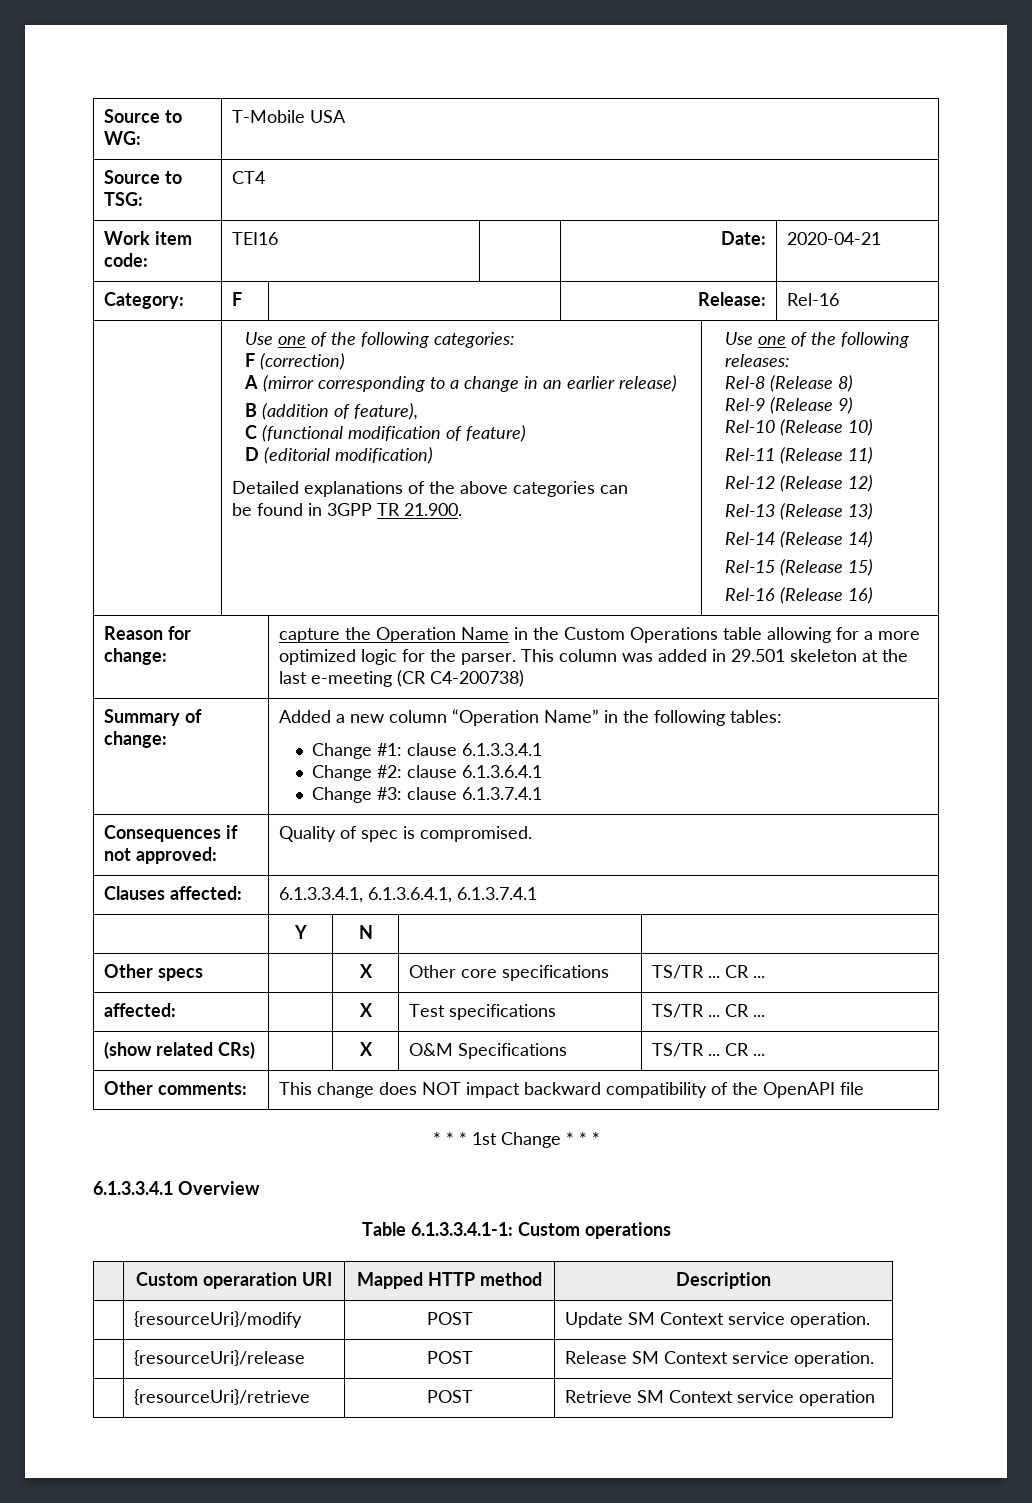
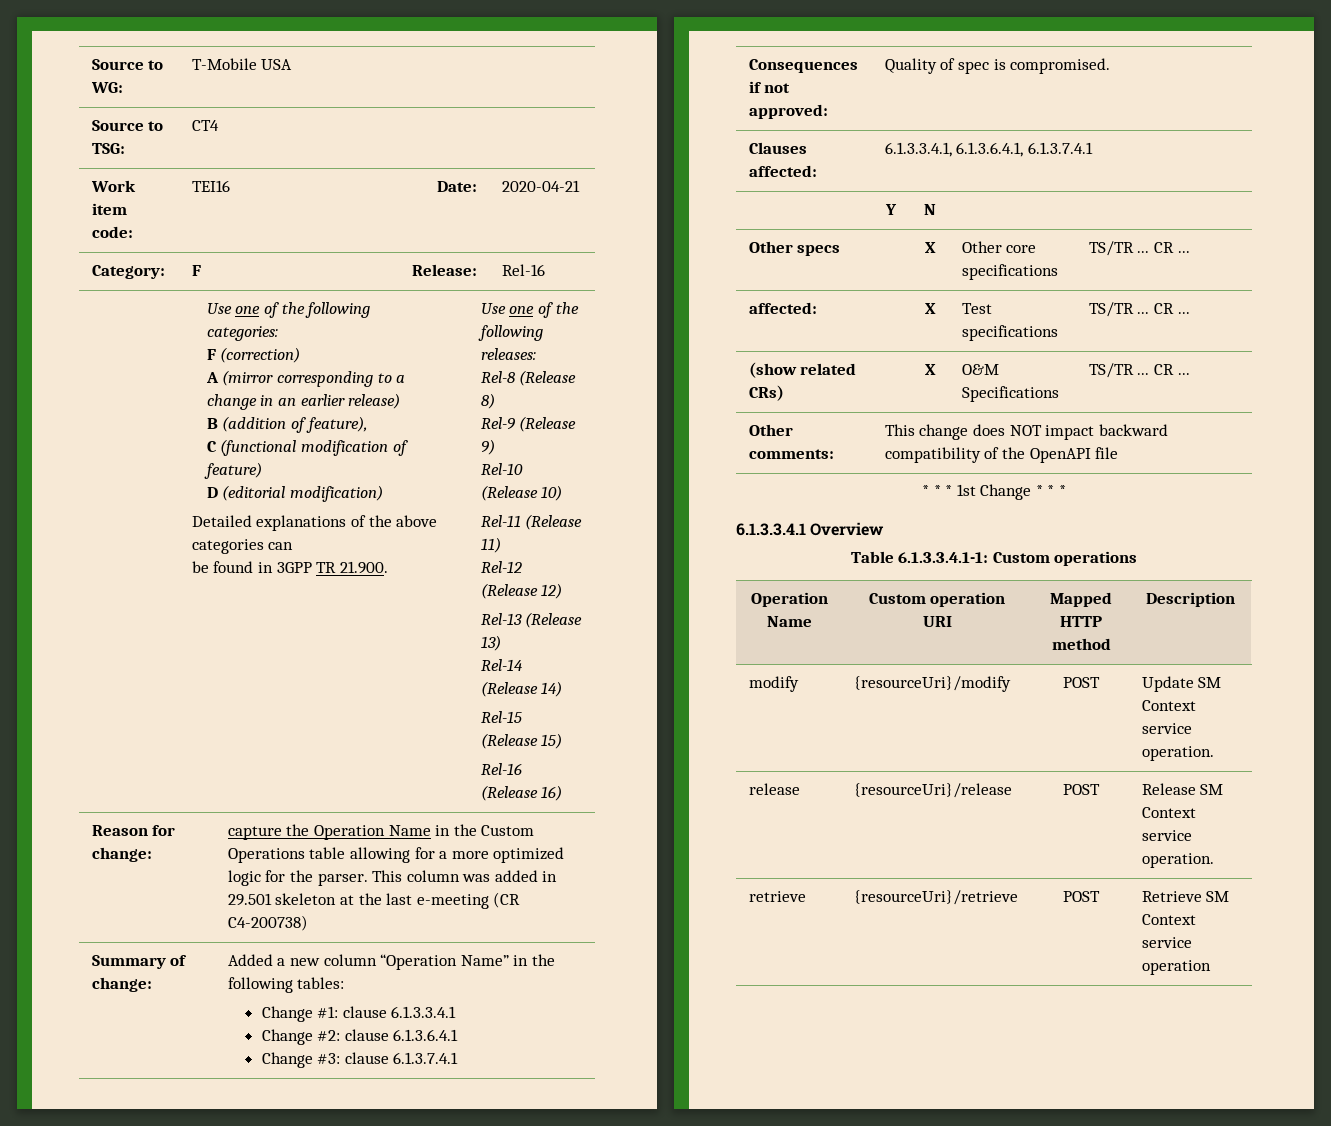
[136,1272,297,1289] | Custom operaration -> [750,592,828,607] [766,616,812,627] [868,592,1006,607] Operation Name | Custom operation
(771, 1280) none -> [748,676,799,692] modify
(870, 1320) none -> [748,783,800,795] release
(874, 1359) none -> [748,891,806,902] retrieve

